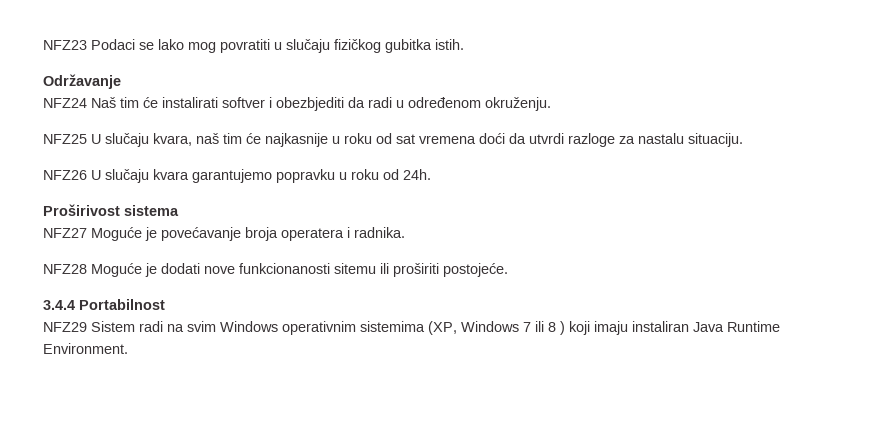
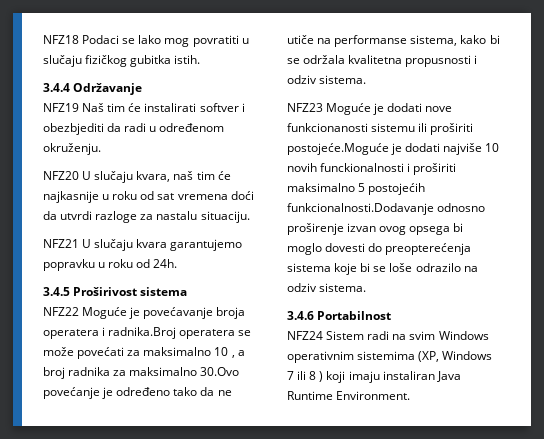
[43,40,87,50] NFZ23 -> [43,35,79,44] NFZ18
(464, 44) none -> [43,83,70,92] 3.4.4
[43,98,87,108] NFZ24 -> [43,103,79,112] NFZ19
[43,134,87,144] NFZ25 -> [43,171,79,180] NFZ20
[43,170,87,180] NFZ26 -> [43,239,79,248] NFZ21
(431, 174) none -> [43,287,70,296] 3.4.5
[43,228,87,238] NFZ27 -> [43,307,79,316] NFZ22
[354,227,405,238] [43,264,87,274] radnika. // NFZ28 -> [108,327,252,339] [43,347,245,359] [43,367,240,379] [43,387,232,399] [287,35,500,47] [287,55,478,67] [287,75,367,84] [287,103,323,112] radnika.Broj operatera se može povećati za maksimalno 10 , a broj radnika za maksimalno 30.Ovo povećanje je određeno tako da ne utiče na performanse sistema, kako bi se održala kvalitetna propusnosti i odziv sistema. // NFZ23
[334,263,376,274] sitemu -> [371,123,416,132] sistemu
[443,263,508,277] [43,300,75,310] postojeće. // 3.4.4 -> [287,143,500,155] [287,163,457,175] [287,183,426,195] [287,203,486,215] [287,223,464,235] [287,243,472,255] [287,263,478,275] [287,283,367,292] [287,311,314,320] postojeće.Moguće je dodati najviše 10 novih funckionalnosti i proširiti maksimalno 5 postojećih funkcionalnosti.Dodavanje odnosno proširenje izvan ovog opsega bi moglo dovesti do preopterećenja sistema koje bi se loše odrazilo na odziv sistema. // 3.4.6
[43,322,87,332] NFZ29 -> [287,331,323,340] NFZ24

